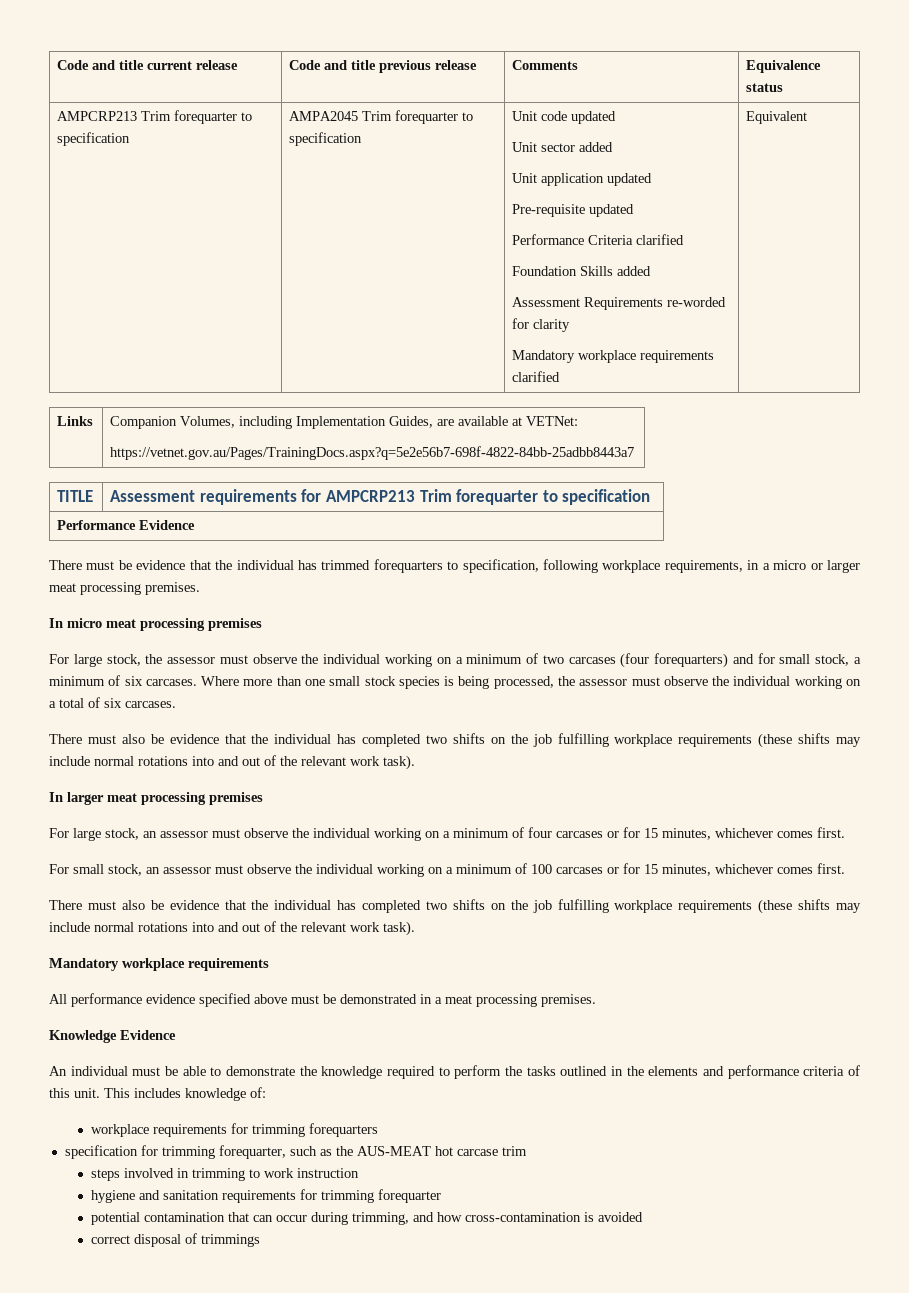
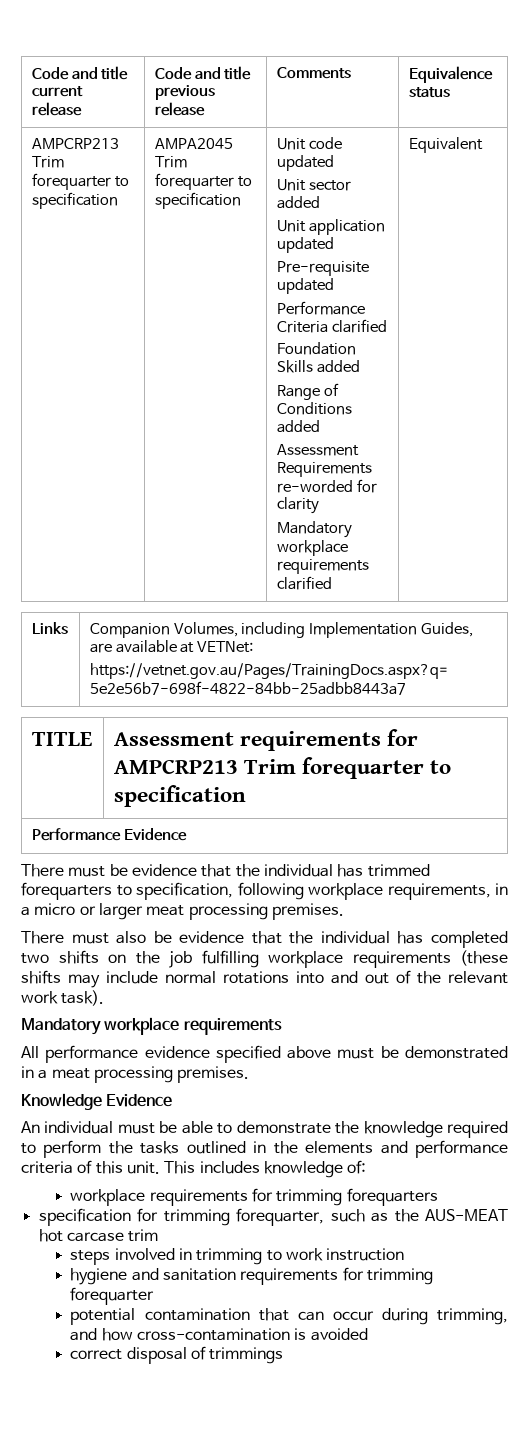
(652, 271) none -> [276,383,339,400] [276,402,352,415] [276,420,320,433] // Range of Conditions added
[49,618,262,631] [49,653,861,668] [49,675,862,689] [49,697,176,708] [49,733,861,748] [49,755,415,770] [49,792,263,805] [49,827,845,841] [49,863,845,877] // In micro meat processing premises // For large stock, the assessor must observe the individual working on a minimum of two carcases (four forequarters) and for small stock, a minimum of six carcases. Where more than one small stock species is being processed, the assessor must observe the individual working on a total of six carcases. // There must also be evidence that the individual has completed two shifts on the job fulfilling workplace requirements (these shifts may include normal rotations into and out of the relevant work task). // In larger meat processing premises // For large stock, an assessor must observe the individual working on a minimum of four carcases or for 15 minutes, whichever comes first. // For small stock, an assessor must observe the individual working on a minimum of 100 carcases or for 15 minutes, whichever comes first. -> (344, 911) none

